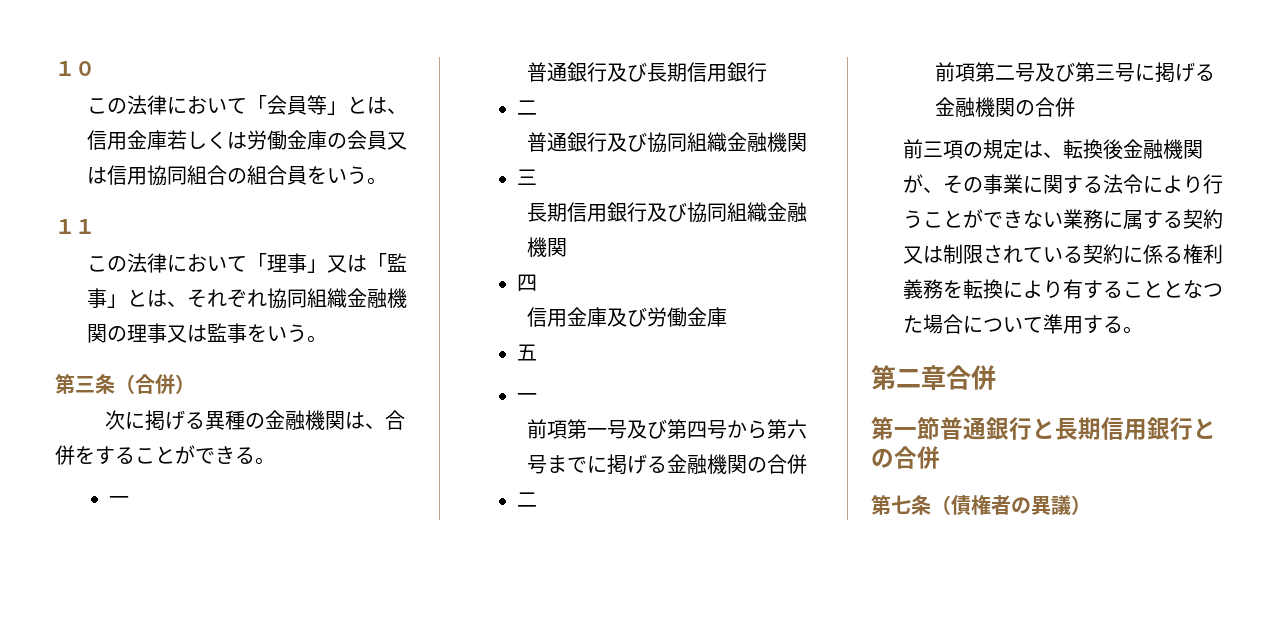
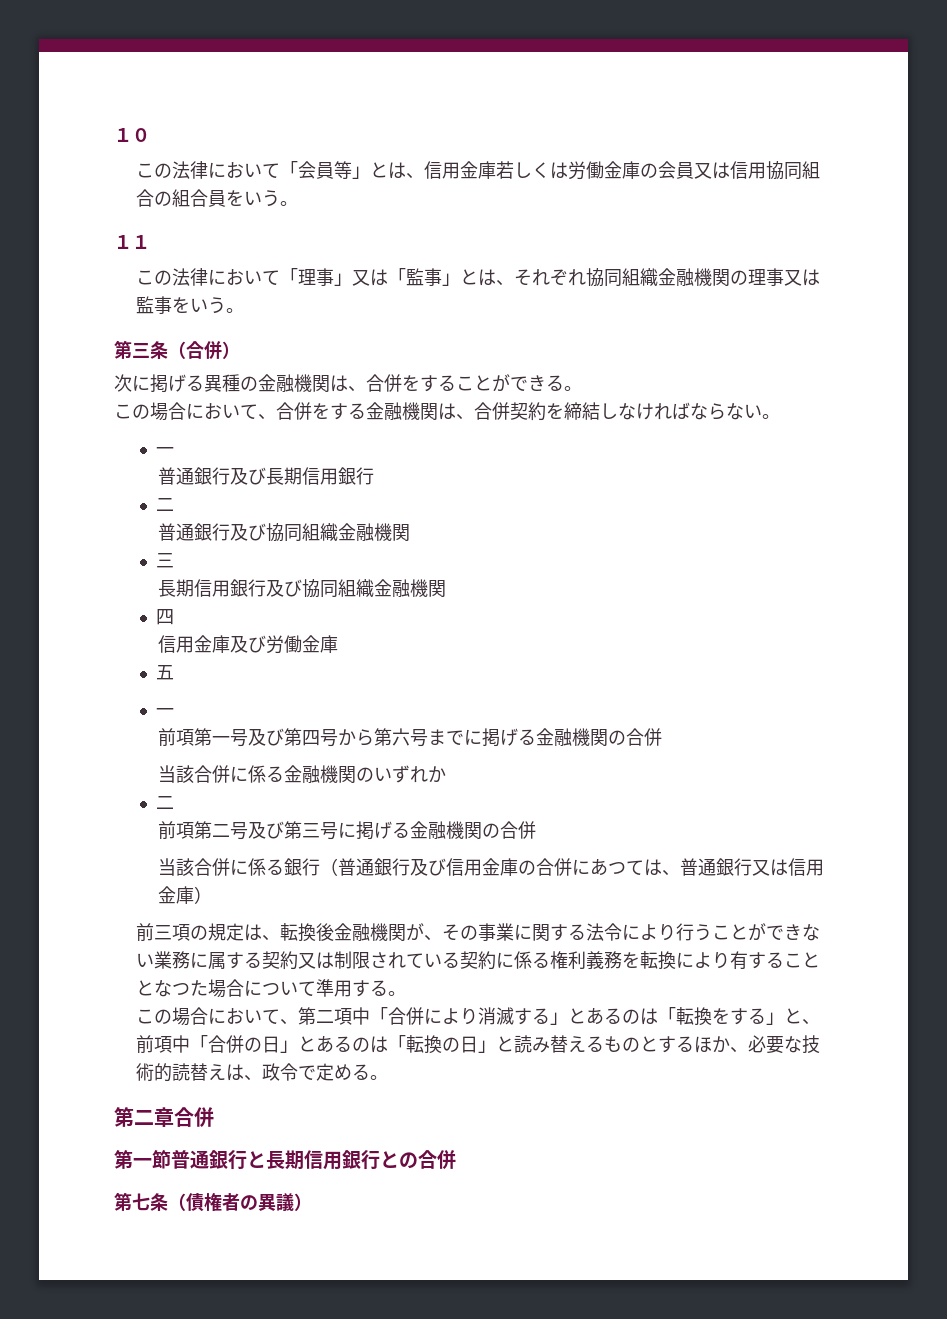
(275, 461) none -> [114,402,780,421] // この場合において、合併をする金融機関は、合併契約を締結しなければならない。
(808, 464) none -> [158,765,447,783] // 当該合併に係る金融機関のいずれか
(1076, 107) none -> [158,858,825,876] [158,886,213,904] // 当該合併に係る銀行（普通銀行及び信用金庫の合併にあつては、普通銀行又は信用金庫）
(1144, 330) none -> [136,1007,821,1026] [136,1035,821,1054] [136,1063,389,1082] // この場合において、第二項中「合併により消滅する」とあるのは「転換をする」と、前項中「合併の日」とあるのは「転換の日」と読み替えるものとするほか、必要な技術的読替えは、政令で定める。

